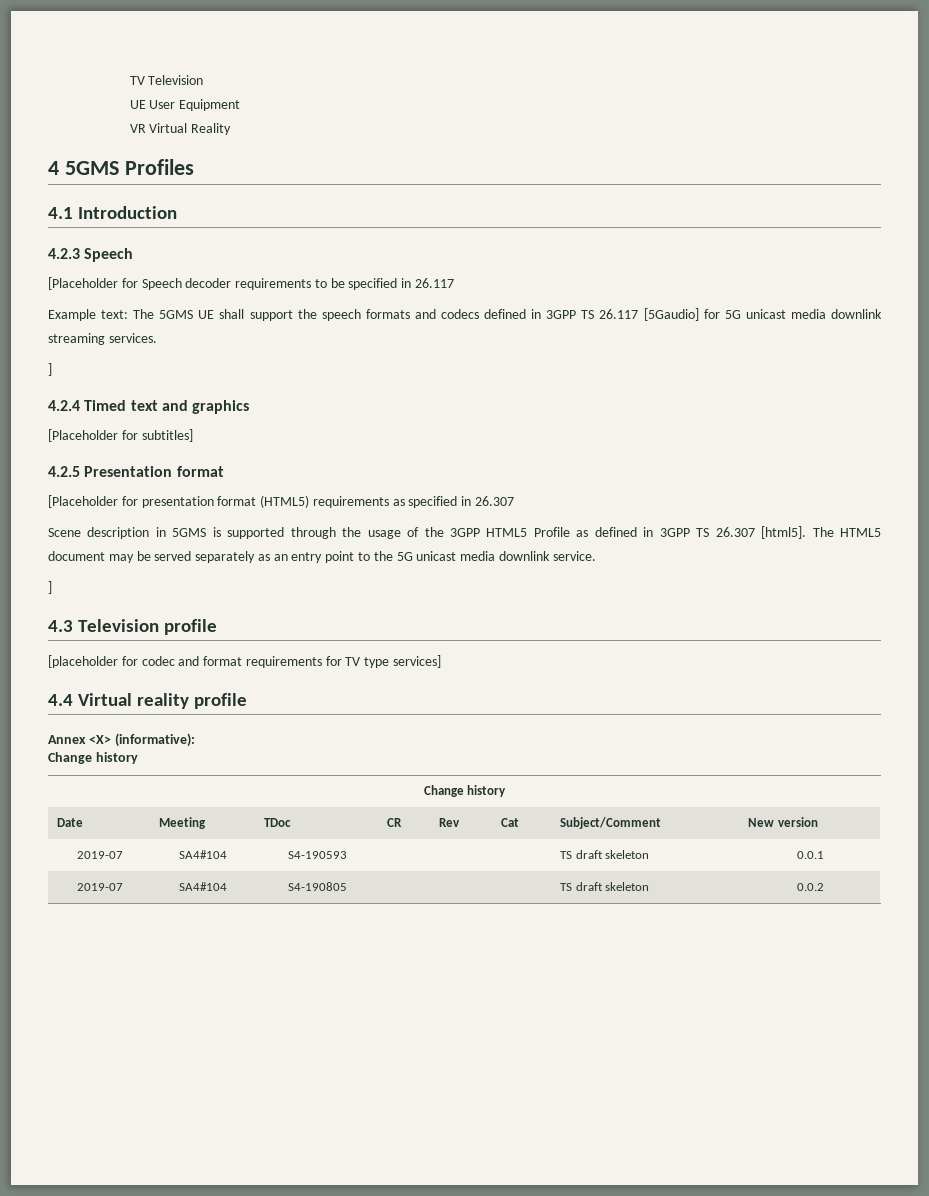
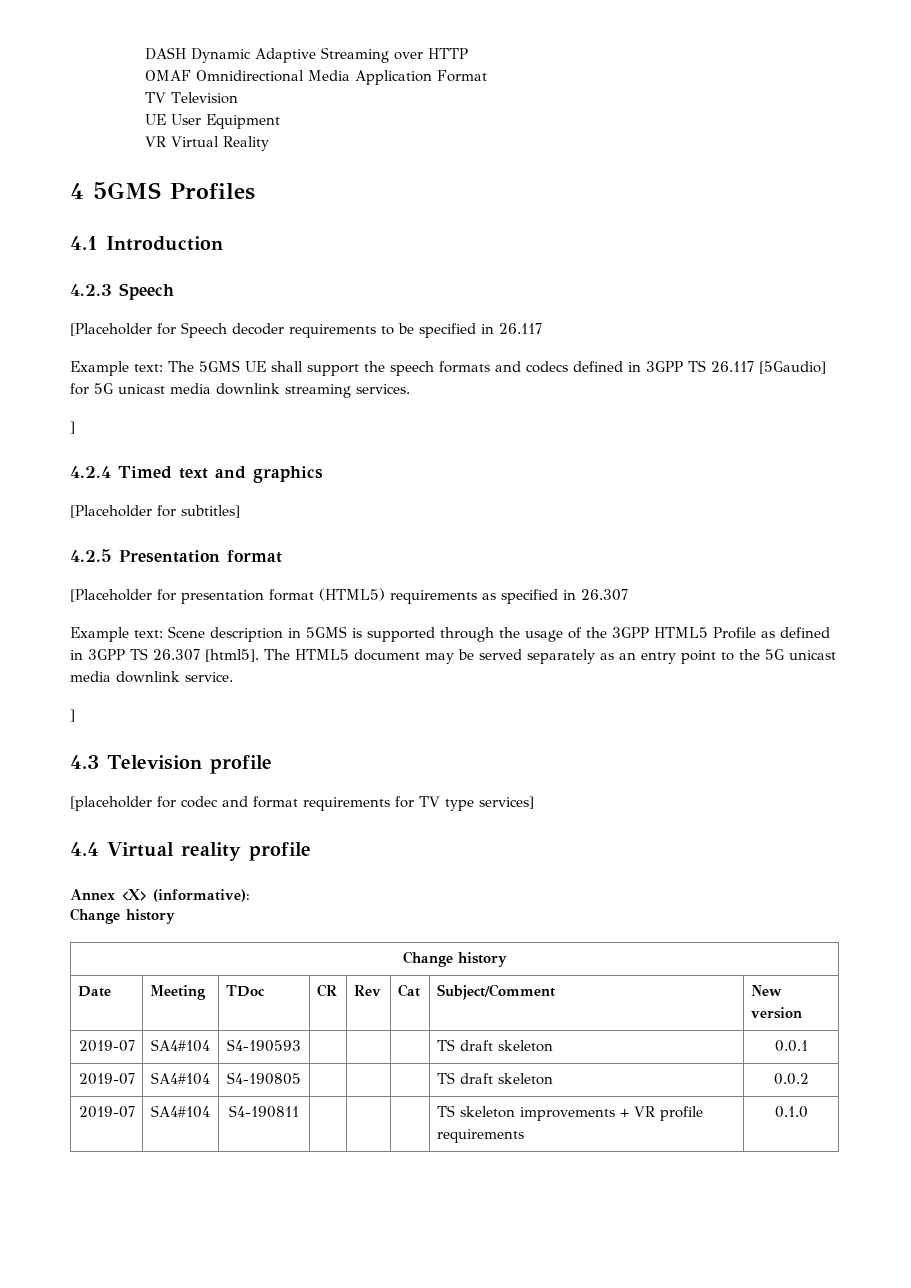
(129, 80) none -> [144,47,468,63] [144,70,487,85] DASH Dynamic Adaptive Streaming over HTTP // OMAF Omnidirectional Media Application Format //
(515, 501) none -> [70,627,163,642] Example text:
(824, 887) none -> [78,1106,135,1118] [151,1105,210,1118] [228,1105,299,1118] [436,1105,703,1121] [436,1129,524,1143] [774,1106,808,1118] // 2019-07 | SA4#104 | S4-190811 | | | | TS skeleton improvements + VR profile requirements | 0.1.0

